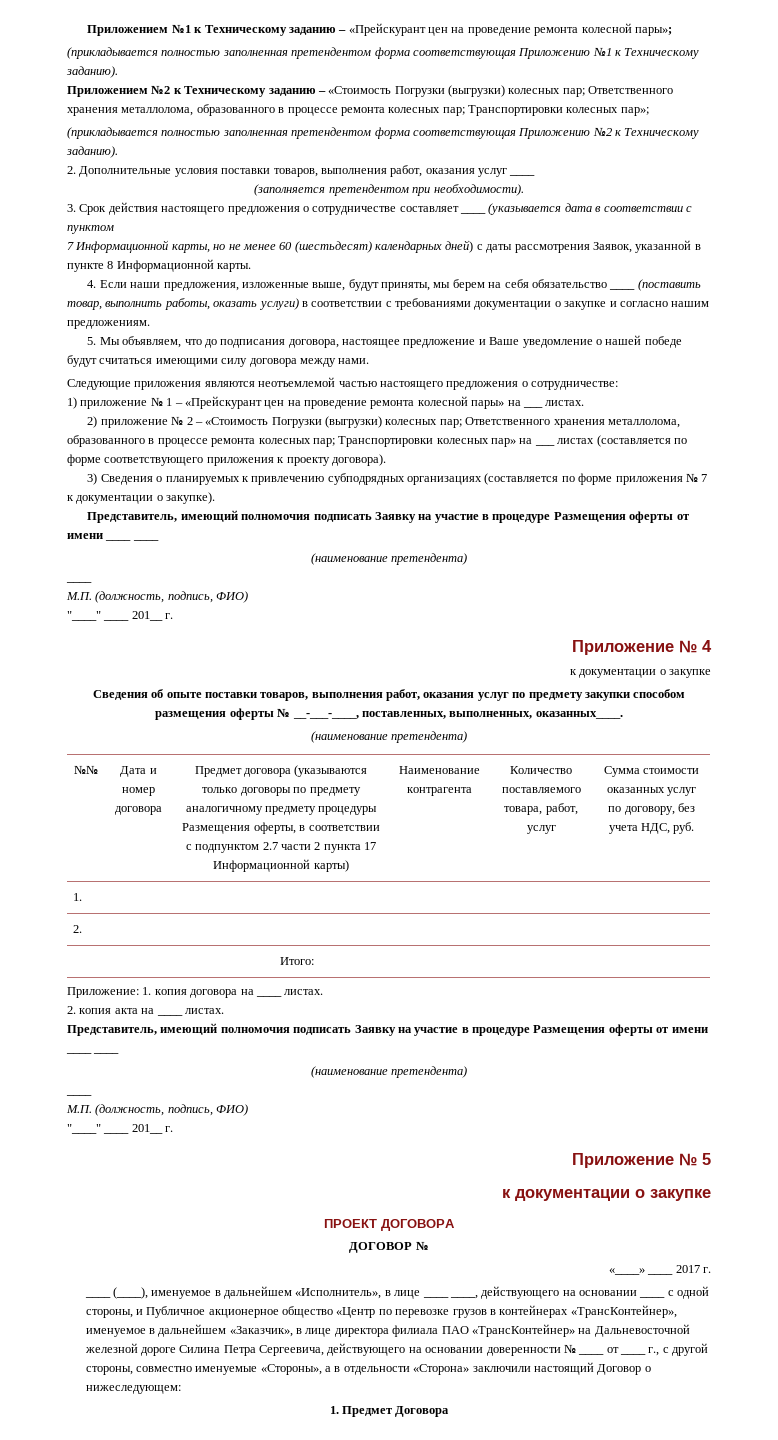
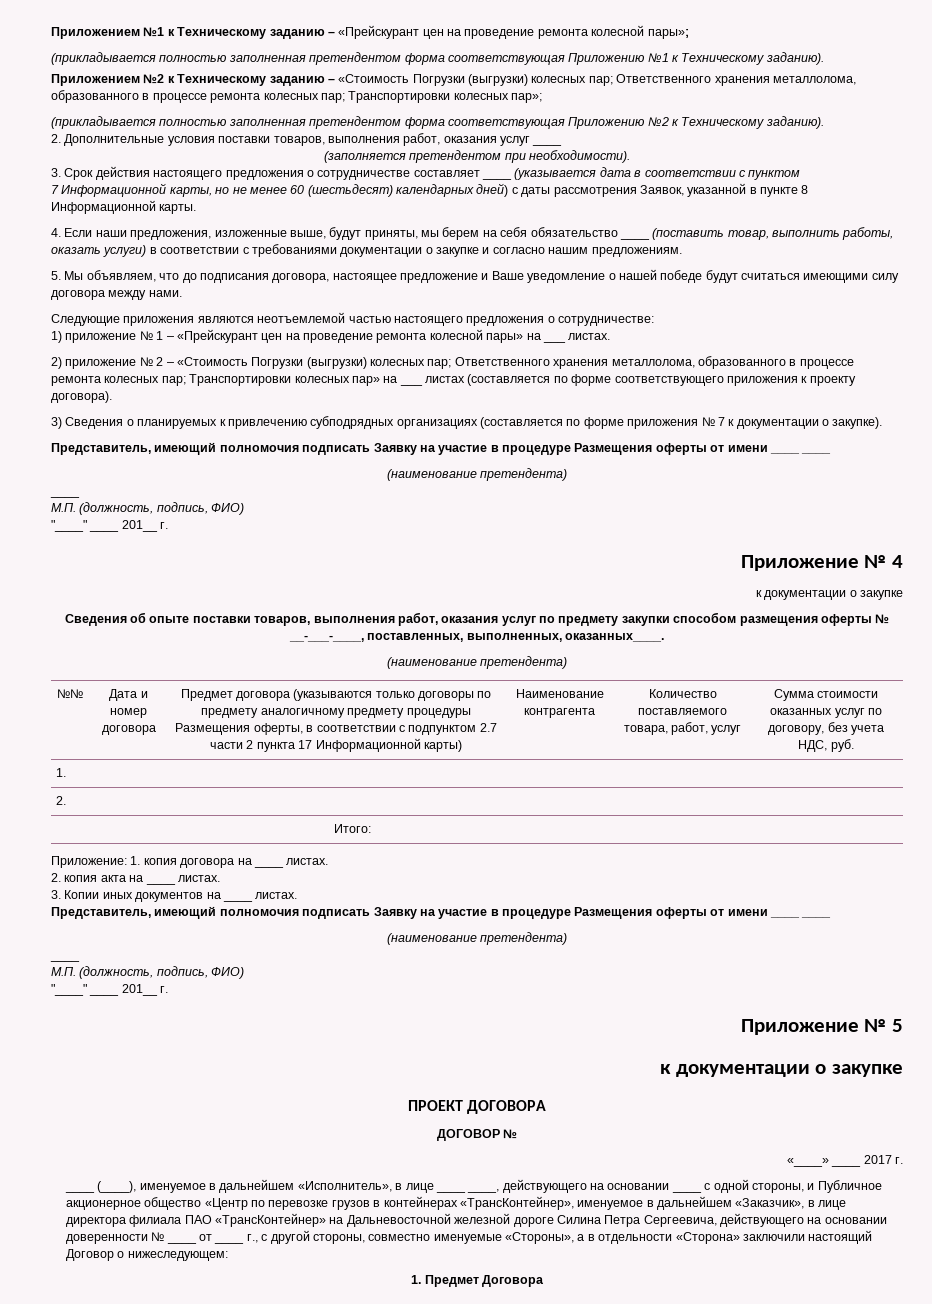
(224, 1011) none -> [51,890,221,902] [222,899,253,902] [255,892,298,899] // 3. Копии иных документов на ____ листах.

